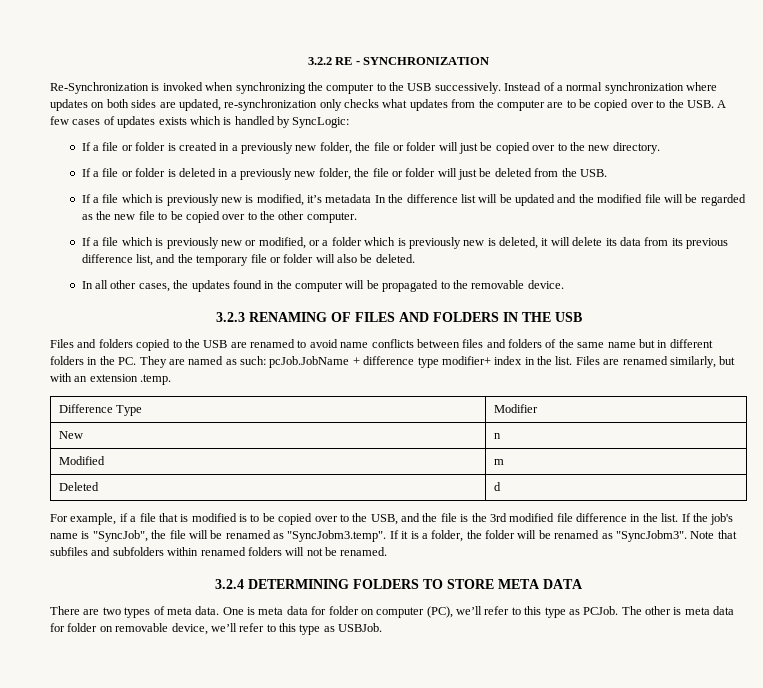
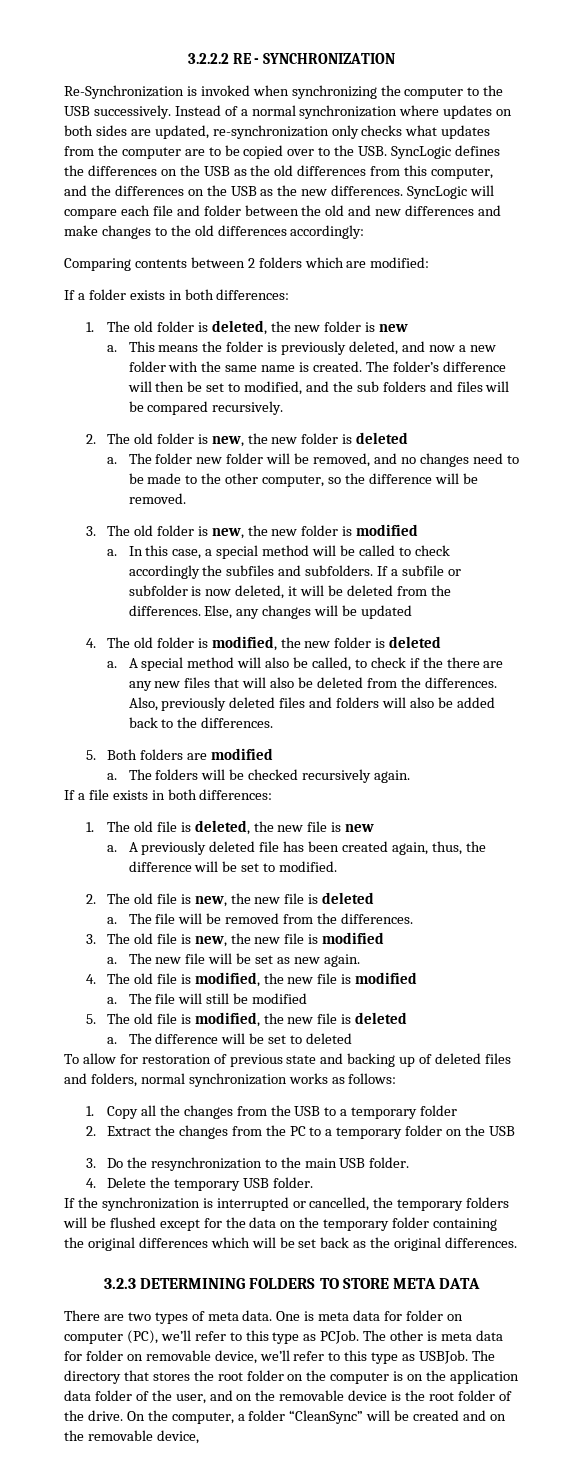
[307,57,332,65] 3.2.2 -> [187,53,229,64] 3.2.2.2
[717,100,727,108] [50,116,350,128] [81,142,660,154] [81,168,607,180] [81,194,746,206] [81,211,357,223] [81,237,729,249] [81,254,415,266] [81,280,564,292] [215,312,582,322] [50,339,713,351] [50,356,736,368] [50,373,172,385] [58,404,143,416] [493,404,538,413] [58,431,83,439] [493,433,501,439] [58,456,105,465] [493,459,504,465] [58,482,99,491] [493,482,501,491] [50,513,734,525] [50,530,737,542] [50,547,388,556] [215,579,244,589] A few cases of updates exists which is handled by SyncLogic: // If a file or folder is created in a previously new folder, the file or folder will just be copied over to the new directory. // If a file or folder is deleted in a previously new folder, the file or folder will just be deleted from the USB. // If a file which is previously new is modified, it’s metadata In the difference list will be updated and the modified file will be regarded as the new file to be copied over to the other computer. // If a file which is previously new or modified, or a folder which is previously new is deleted, it will delete its data from its previous difference list, and the temporary file or folder will also be deleted. // In all other cases, the updates found in the computer will be propagated to the removable device. // 3.2.3 RENAMING OF FILES AND FOLDERS IN THE USB // Files and folders copied to the USB are renamed to avoid name conflicts between files and folders of the same name but in different folders in the PC. They are named as such: pcJob.JobName + difference type modifier+ index in the list. Files are renamed similarly, but with an extension .temp. // Difference Type | Modifier // New | n // Modified | m // Deleted | d // For example, if a file that is modified is to be copied over to the USB, and the file is the 3rd modified file difference in the list. If the job's name is "SyncJob", the file will be renamed as "SyncJobm3.temp". If it is a folder, the folder will be renamed as "SyncJobm3". Note that subfiles and subfolders within renamed folders will not be renamed. // 3.2.4 -> [391,145,500,159] [64,165,494,179] [64,185,495,199] [64,205,502,219] [64,225,365,239] [64,257,430,271] [64,289,290,300] [85,320,409,335] [106,341,496,355] [128,361,506,372] [127,381,510,395] [128,401,284,415] [85,432,409,447] [106,453,519,467] [128,473,478,487] [128,493,186,504] [85,524,419,539] [106,545,450,559] [128,565,461,579] [128,585,451,599] [128,605,412,619] [85,636,442,651] [106,657,504,671] [128,677,497,691] [128,697,495,711] [128,717,274,728] [85,748,273,760] [106,769,410,783] [64,789,273,800] [85,820,375,835] [106,841,486,855] [128,861,338,872] [85,892,375,907] [106,913,413,924] [85,932,385,947] [106,953,360,967] [85,972,418,987] [106,993,308,1004] [85,1012,408,1027] [106,1033,352,1044] [64,1053,511,1067] [64,1073,397,1087] [85,1105,458,1119] [85,1125,515,1139] [85,1157,410,1171] [85,1177,313,1191] [64,1197,510,1211] [63,1217,498,1231] [64,1237,518,1251] [103,1278,136,1289] SyncLogic defines the differences on the USB as the old differences from this computer, and the differences on the USB as the new differences. SyncLogic will compare each file and folder between the old and new differences and make changes to the old differences accordingly: // Comparing contents between 2 folders which are modified: // If a folder exists in both differences: // 1. The old folder is deleted, the new folder is new // a. This means the folder is previously deleted, and now a new folder with the same name is created. The folder’s difference will then be set to modified, and the sub folders and files will be compared recursively. // 2. The old folder is new, the new folder is deleted // a. The folder new folder will be removed, and no changes need to be made to the other computer, so the difference will be removed. // 3. The old folder is new, the new folder is modified // a. In this case, a special method will be called to check accordingly the subfiles and subfolders. If a subfile or subfolder is now deleted, it will be deleted from the differences. Else, any changes will be updated // 4. The old folder is modified, the new folder is deleted // a. A special method will also be called, to check if the there are any new files that will also be deleted from the differences. Also, previously deleted files and folders will also be added back to the differences. // 5. Both folders are modified // a. The folders will be checked recursively again. // If a file exists in both differences: // 1. The old file is deleted, the new file is new // a. A previously deleted file has been created again, thus, the difference will be set to modified. // 2. The old file is new, the new file is deleted // a. The file will be removed from the differences. // 3. The old file is new, the new file is modified // a. The new file will be set as new again. // 4. The old file is modified, the new file is modified // a. The file will still be modified // 5. The old file is modified, the new file is deleted // a. The difference will be set to deleted // To allow for restoration of previous state and backing up of deleted files and folders, normal synchronization works as follows: // 1. Copy all the changes from the USB to a temporary folder // 2. Extract the changes from the PC to a temporary folder on the USB // 3. Do the resynchronization to the main USB folder. // 4. Delete the temporary USB folder. // If the synchronization is interrupted or cancelled, the temporary folders will be flushed except for the data on the temporary folder containing the original differences which will be set back as the original differences. // 3.2.3
(383, 627) none -> [471,1350,495,1361] [64,1370,519,1384] [64,1390,512,1404] [64,1410,506,1424] [64,1430,199,1444] The directory that stores the root folder on the computer is on the application data folder of the user, and on the removable device is the root folder of the drive. On the computer, a folder “CleanSync” will be created and on the removable device,

